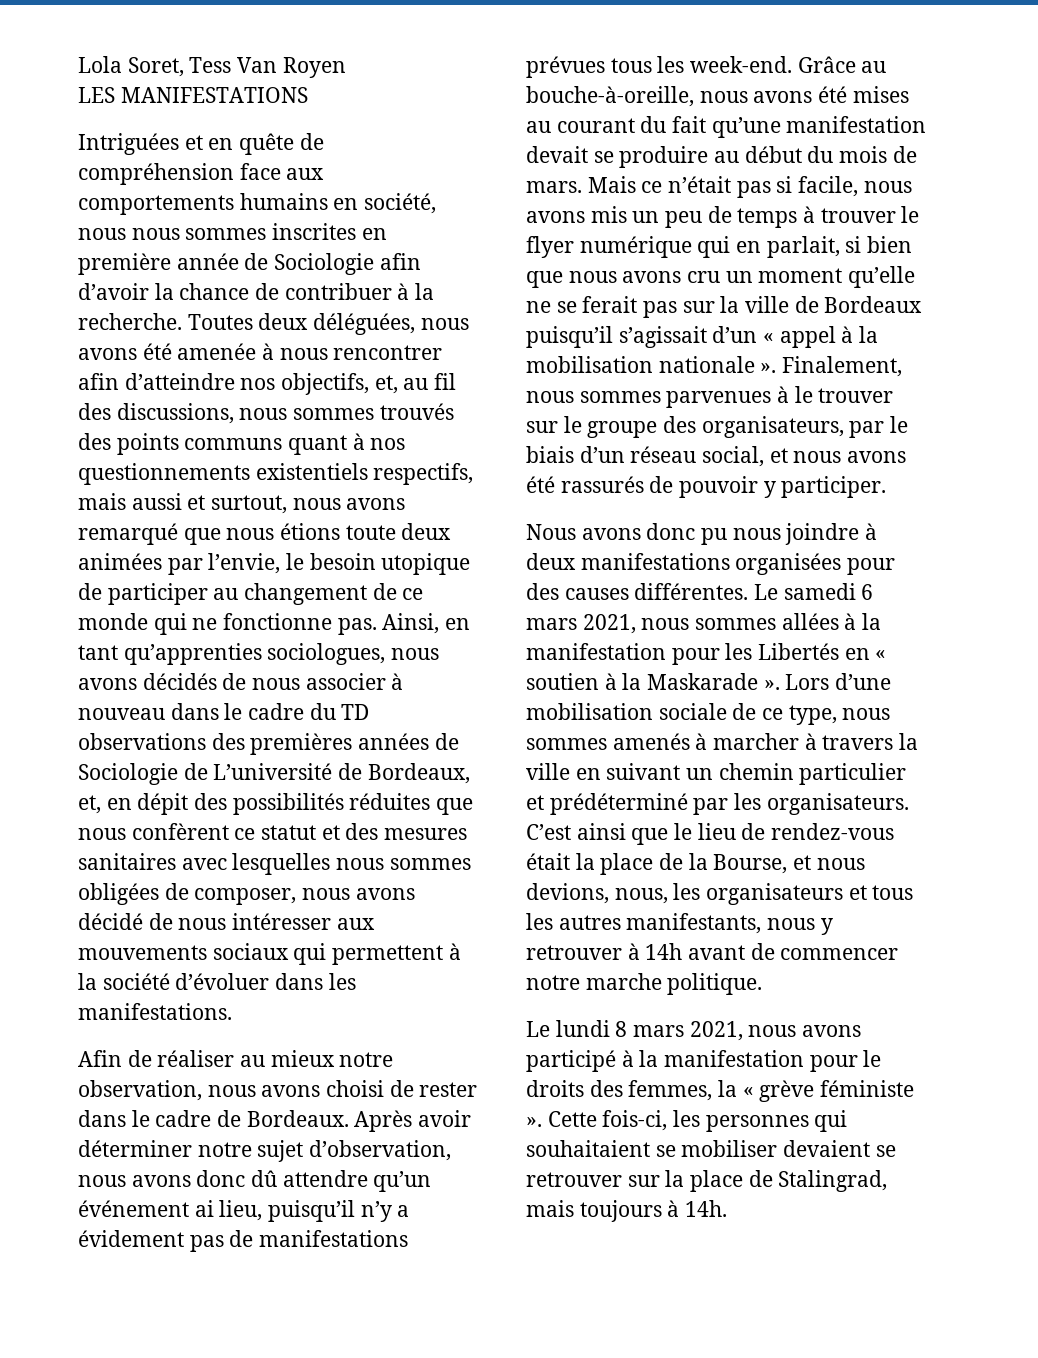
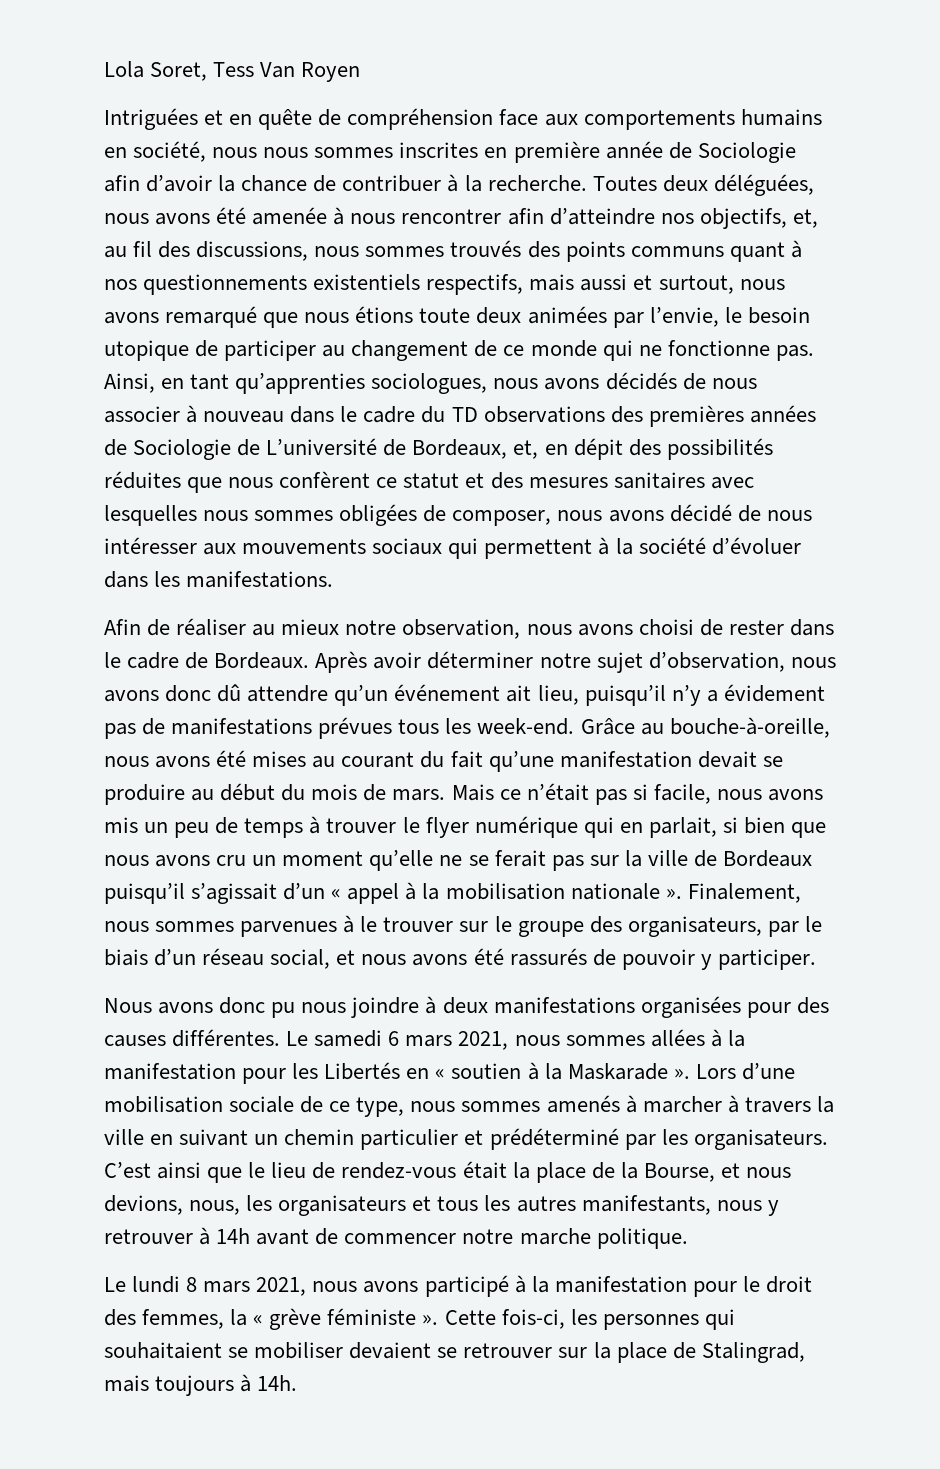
[78,87,308,103] // LES MANIFESTATIONS -> (361, 72) none
[194,1200,214,1217] ai -> [506,685,532,702] ait
[526,1080,584,1097] droits -> [765,1276,812,1293] droit

